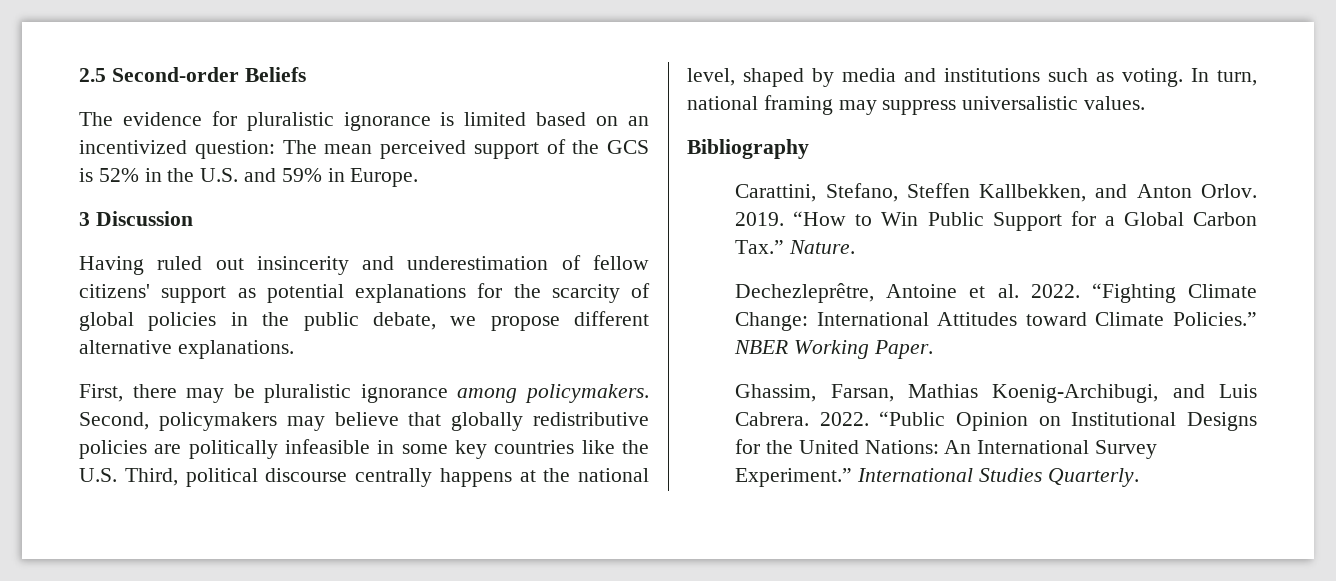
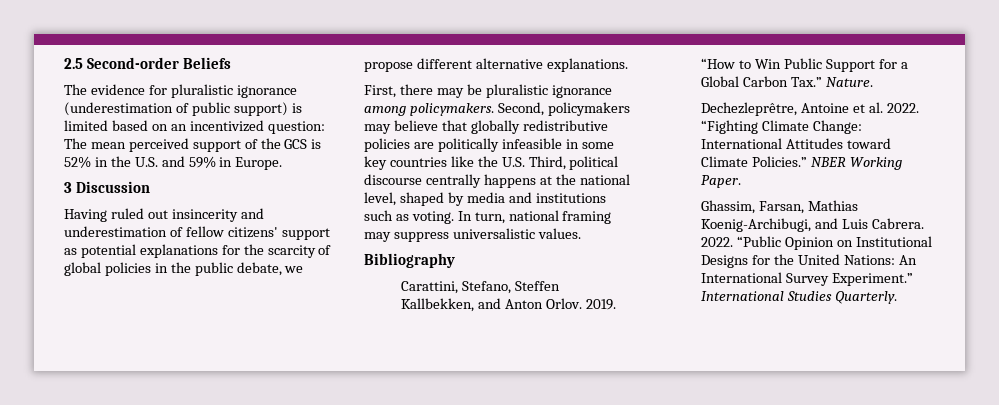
(431, 121) none -> [64,102,288,116] (underestimation of public support)

